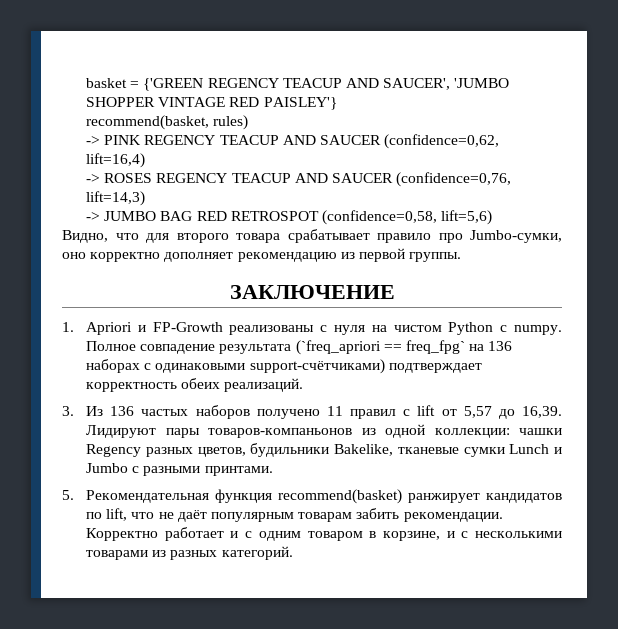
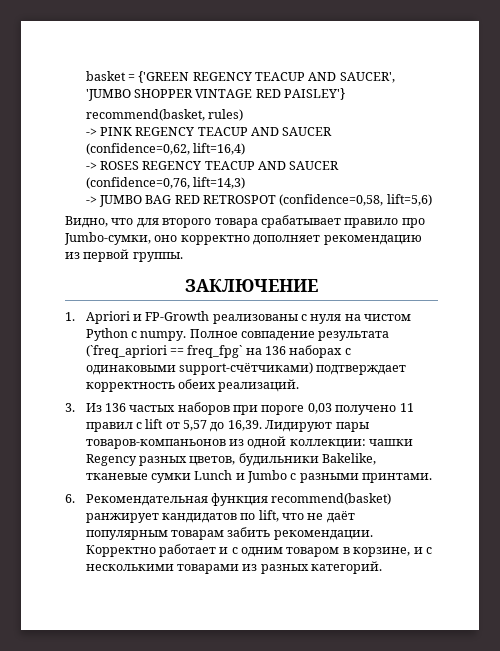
(250, 412) none -> [233,403,332,415] при пороге 0,03
[62,490,74,500] 5. -> [65,494,75,503] 6.

